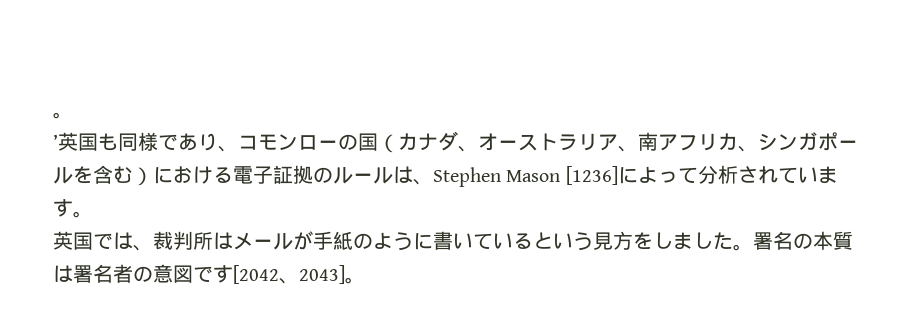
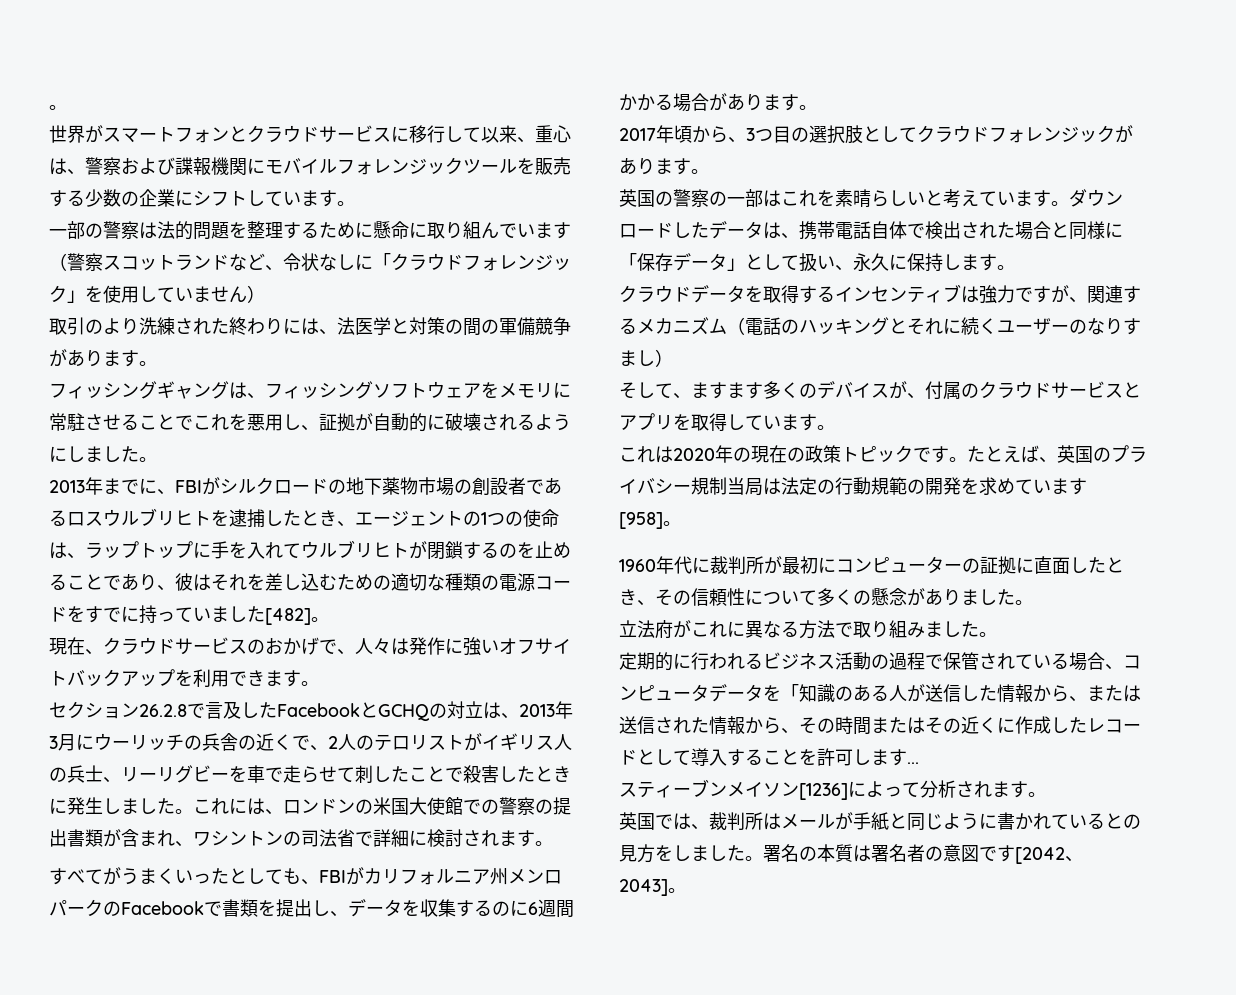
[53,112,73,119] [53,131,858,153] [53,165,561,187] 。 // ’英国も同様であり、コモンローの国（カナダ、オーストラリア、南アフリカ、シンガポールを含む）における電子証拠のルールは、Stephen Mason -> [49,105,67,110] [49,125,571,143] [49,157,571,176] [49,189,355,207] [49,221,571,240] [49,253,571,272] [49,285,265,303] [49,317,571,336] [49,349,157,367] [49,381,571,399] [49,413,571,432] [49,446,157,462] [49,477,562,496] [49,508,559,528] [49,540,571,560] [49,573,571,592] [49,605,329,625] [49,637,571,656] [49,669,319,687] [49,701,573,721] [49,733,572,751] [49,765,571,784] [49,797,571,816] [49,829,553,847] [49,867,562,885] [49,899,574,918] [619,93,817,112] [619,125,1133,144] [619,157,709,175] [619,189,1123,208] [619,221,1123,240] [619,253,1015,272] [619,284,1141,304] [619,317,1141,335] [619,349,673,367] [619,381,1141,400] [619,413,835,431] [619,445,1147,463] [619,477,1087,496] [619,512,681,529] [619,556,1124,575] [619,588,1033,606] [619,620,997,639] [619,652,1141,671] [619,684,1141,703] [619,716,1141,735] [619,748,919,766] [619,779,799,798] 。 // 世界がスマートフォンとクラウドサービスに移行して以来、重心は、警察および諜報機関にモバイルフォレンジックツールを販売する少数の企業にシフトしています。 // 一部の警察は法的問題を整理するために懸命に取り組んでいます（警察スコットランドなど、令状なしに「クラウドフォレンジック」を使用していません） // 取引のより洗練された終わりには、法医学と対策の間の軍備競争があります。 // フィッシングギャングは、フィッシングソフトウェアをメモリに常駐させることでこれを悪用し、証拠が自動的に破壊されるようにしました。 // 2013年までに、FBIがシルクロードの地下薬物市場の創設者であるロスウルブリヒトを逮捕したとき、エージェントの1つの使命は、ラップトップに手を入れてウルブリヒトが閉鎖するのを止めることであり、彼はそれを差し込むための適切な種類の電源コードをすでに持っていました[482]。 // 現在、クラウドサービスのおかげで、人々は発作に強いオフサイトバックアップを利用できます。 // セクション26.2.8で言及したFacebookとGCHQの対立は、2013年3月にウーリッチの兵舎の近くで、2人のテロリストがイギリス人の兵士、リーリグビーを車で走らせて刺したことで殺害したときに発生しました。これには、ロンドンの米国大使館での警察の提出書類が含まれ、ワシントンの司法省で詳細に検討されます。 // すべてがうまくいったとしても、FBIがカリフォルニア州メンロパークのFacebookで書類を提出し、データを収集するのに6週間かかる場合があります。 // 2017年頃から、3つ目の選択肢としてクラウドフォレンジックがあります。 // 英国の警察の一部はこれを素晴らしいと考えています。ダウンロードしたデータは、携帯電話自体で検出された場合と同様に「保存データ」として扱い、永久に保持します。 // クラウドデータを取得するインセンティブは強力ですが、関連するメカニズム（電話のハッキングとそれに続くユーザーのなりすまし） // そして、ますます多くのデバイスが、付属のクラウドサービスとアプリを取得しています。 // これは2020年の現在の政策トピックです。たとえば、英国のプライバシー規制当局は法定の行動規範の開発を求めています[958]。 // 1960年代に裁判所が最初にコンピューターの証拠に直面したとき、その信頼性について多くの懸念がありました。 // 立法府がこれに異なる方法で取り組みました。 // 定期的に行われるビジネス活動の過程で保管されている場合、コンピュータデータを「知識のある人が送信した情報から、または送信された情報から、その時間またはその近くに作成したレコードとして導入することを許可します... // スティーブンメイソン
[777,167,818,184] てい -> (992, 789) none
[353,233,373,249] の -> [889,813,943,831] と同じ
[453,233,473,249] い -> [1015,813,1051,830] かれ
[553,232,593,251] いう -> [1123,814,1141,829] の

